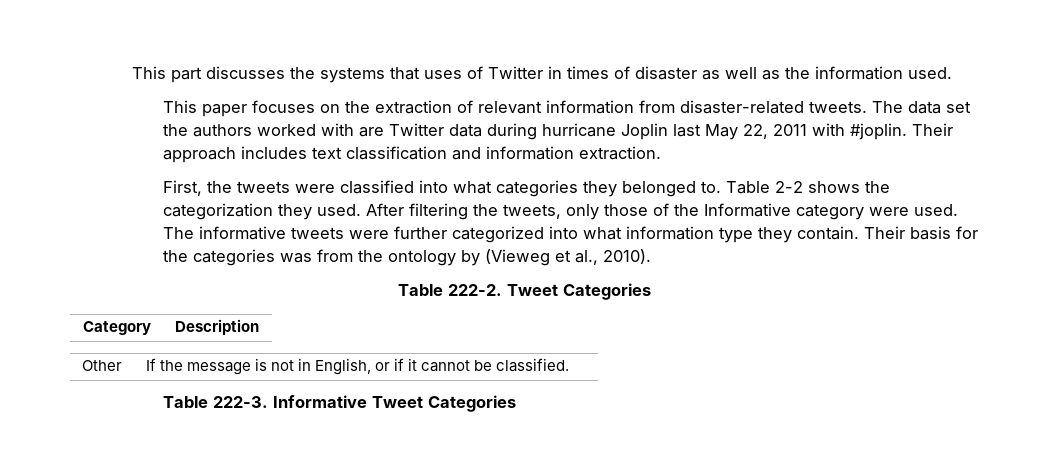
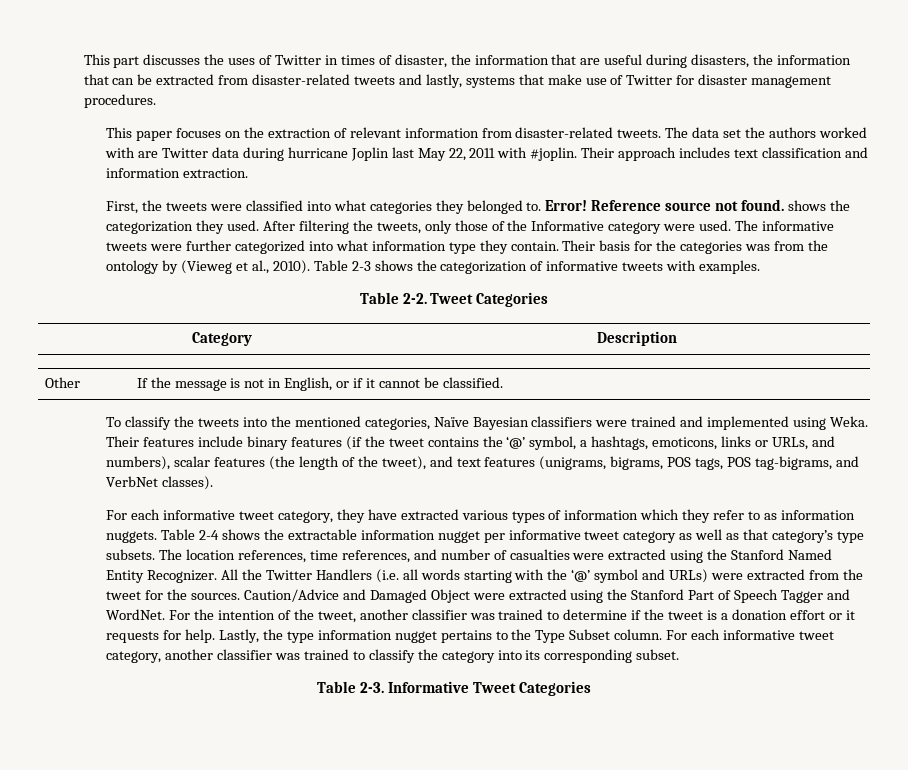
[319,67,420,83] systems that -> (225, 59) none
[634,66,952,80] disaster as well as the information used. -> [394,54,851,68] [83,74,832,88] [83,94,156,108] disaster, the information that are useful during disasters, the information that can be extracted from disaster-related tweets and lastly, systems that make use of Twitter for disaster management procedures.
[725,181,803,194] Table 2-2 -> [545,199,785,211] Error! Reference source not found.
[397,284,502,296] // Table 222-2. -> [313,260,761,274] [359,292,427,304] Table 2-3 shows the categorization of informative tweets with examples. // Table 2-2.
[162,396,268,408] Table 222-3. -> [106,416,868,430] [106,436,835,450] [106,456,859,470] [106,476,214,490] [106,509,855,523] [106,529,864,543] [106,549,833,563] [106,569,863,583] [106,589,850,603] [106,609,855,623] [106,629,834,643] [106,649,680,663] [317,681,385,693] To classify the tweets into the mentioned categories, Naïve Bayesian classifiers were trained and implemented using Weka. Their features include binary features (if the tweet contains the ‘@’ symbol, a hashtags, emoticons, links or URLs, and numbers), scalar features (the length of the tweet), and text features (unigrams, bigrams, POS tags, POS tag-bigrams, and VerbNet classes). // For each informative tweet category, they have extracted various types of information which they refer to as information nuggets. Table 2-4 shows the extractable information nugget per informative tweet category as well as that category’s type subsets. The location references, time references, and number of casualties were extracted using the Stanford Named Entity Recognizer. All the Twitter Handlers (i.e. all words starting with the ‘@’ symbol and URLs) were extracted from the tweet for the sources. Caution/Advice and Damaged Object were extracted using the Stanford Part of Speech Tagger and WordNet. For the intention of the tweet, another classifier was trained to determine if the tweet is a donation effort or it requests for help. Lastly, the type information nugget pertains to the Type Subset column. For each informative tweet category, another classifier was trained to classify the category into its corresponding subset. // Table 2-3.

